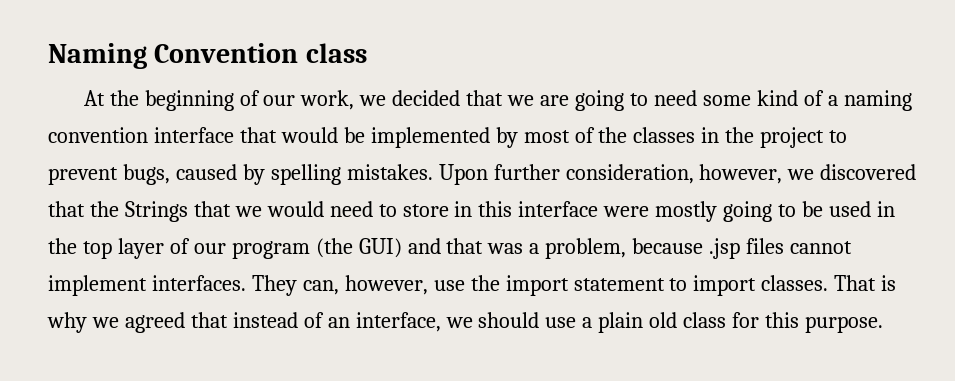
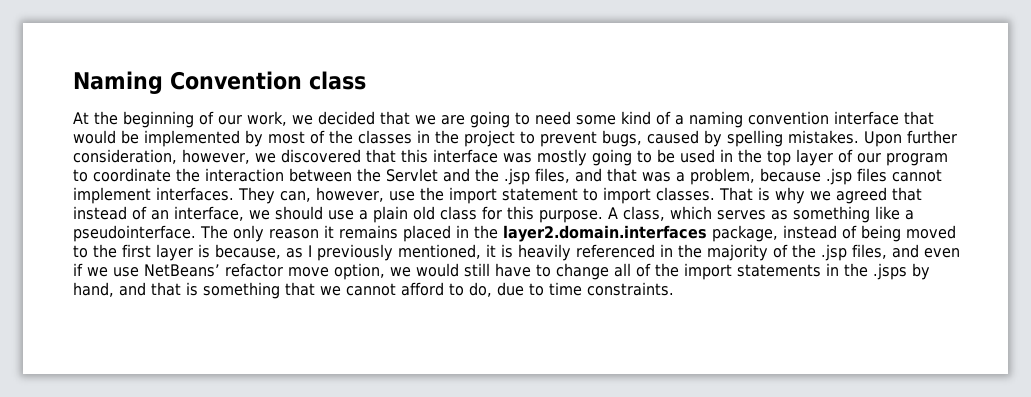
[89,201,473,222] the Strings that we would need to store in -> (396, 156) none
[603,206,650,217] were -> [503,153,532,163] was
[315,238,402,258] (the GUI) -> [73,168,570,185] to coordinate the interaction between the Servlet and the .jsp files,
(883, 324) none -> [608,206,914,223] [73,225,956,242] [73,244,960,261] [73,263,930,280] [73,282,674,299] A class, which serves as something like a pseudointerface. The only reason it remains placed in the layer2.domain.interfaces package, instead of being moved to the first layer is because, as I previously mentioned, it is heavily referenced in the majority of the .jsp files, and even if we use NetBeans’ refactor move option, we would still have to change all of the import statements in the .jsps by hand, and that is something that we cannot afford to do, due to time constraints.

